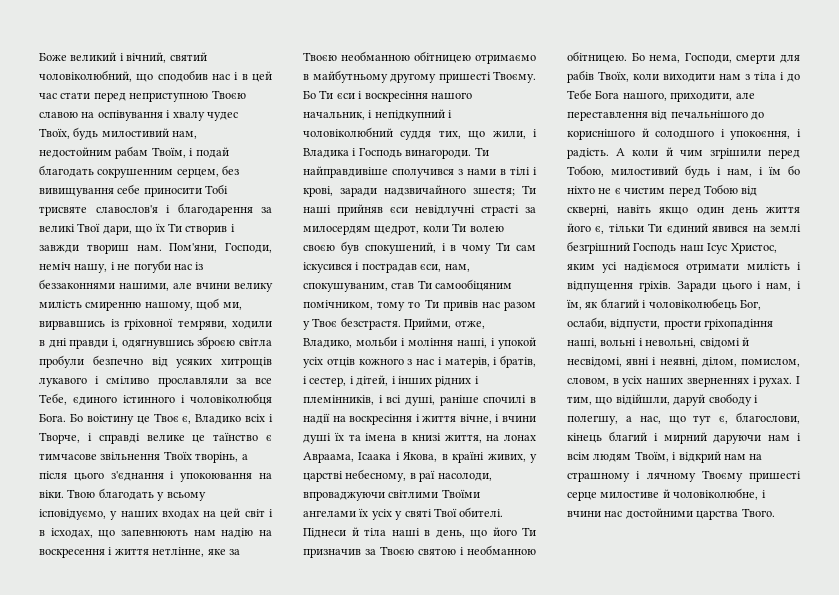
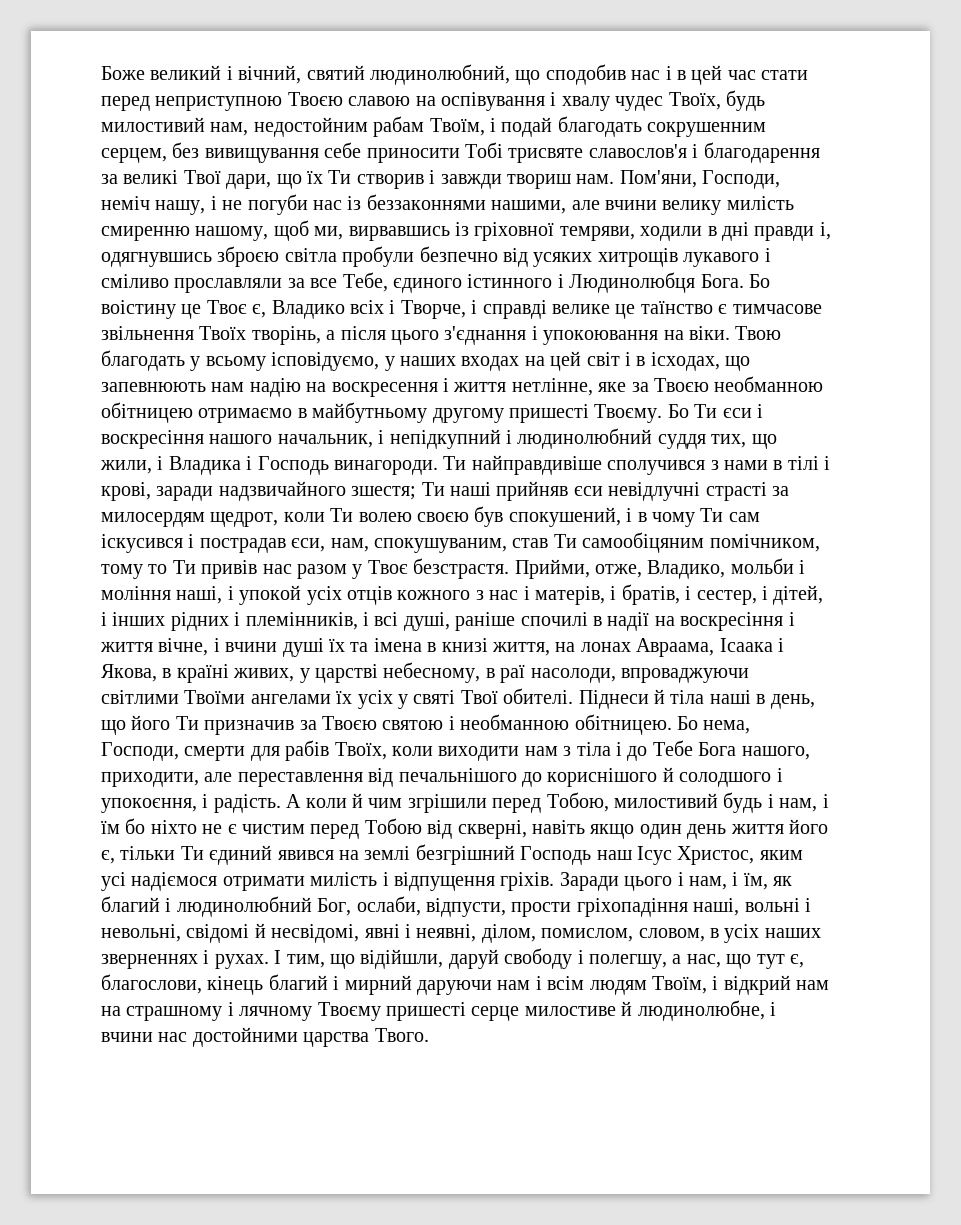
[39,70,132,82] чоловіколюбний, -> [370,64,510,85] людинолюбний,
[190,393,272,405] чоловіколюбця -> [569,272,696,293] Людинолюбця
[303,127,393,137] чоловіколюбний -> [517,428,653,449] людинолюбний
[648,298,737,310] чоловіколюбець -> [176,896,312,917] людинолюбний
[673,488,759,500] чоловіколюбне, -> [637,1000,765,1021] людинолюбне,

